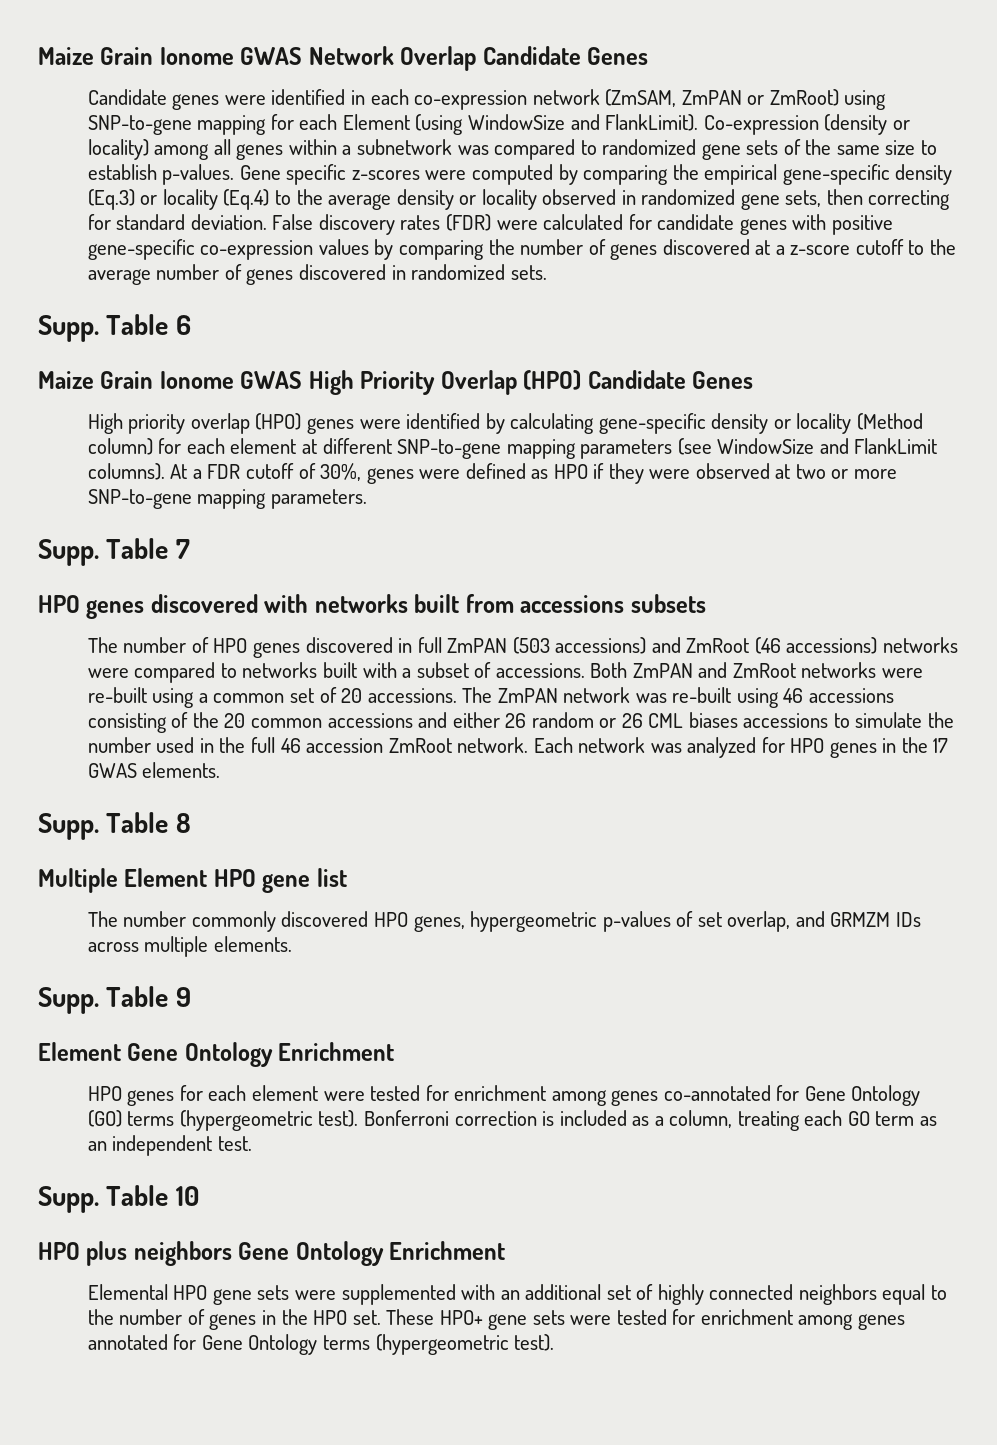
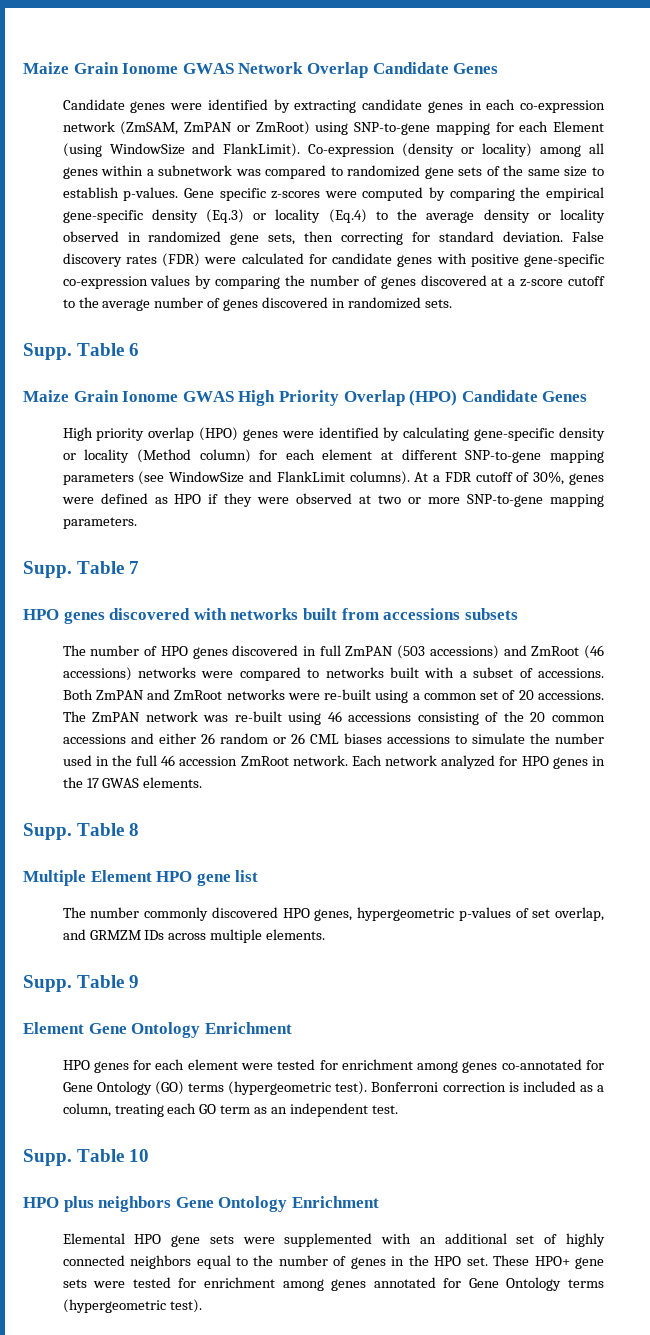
(346, 97) none -> [273,99,463,113] by extracting candidate genes
[650,743,682,753] was -> (438, 760) none

